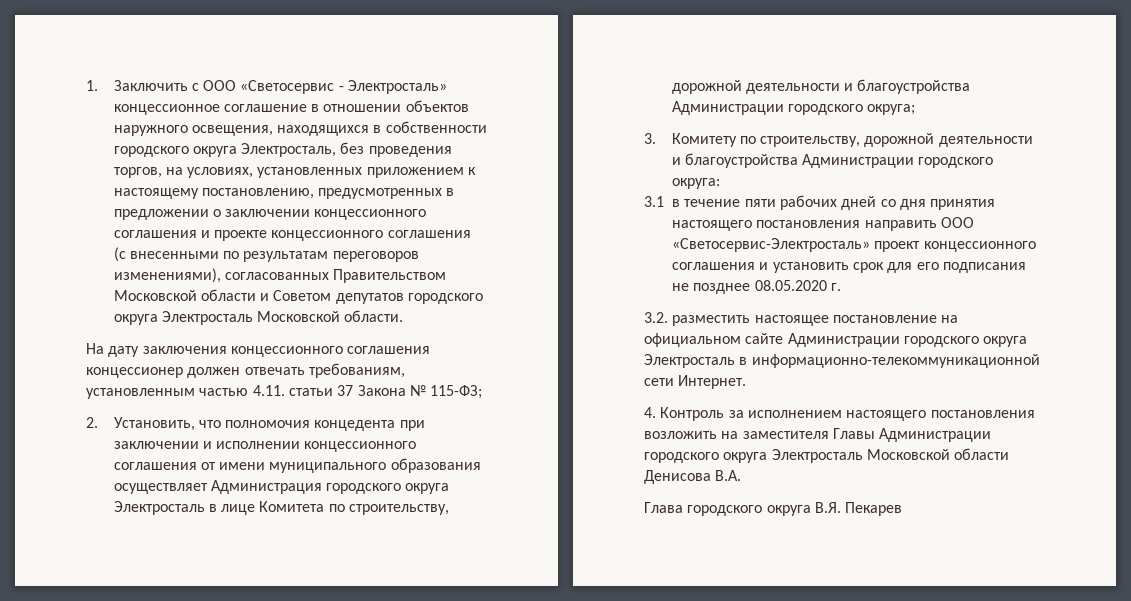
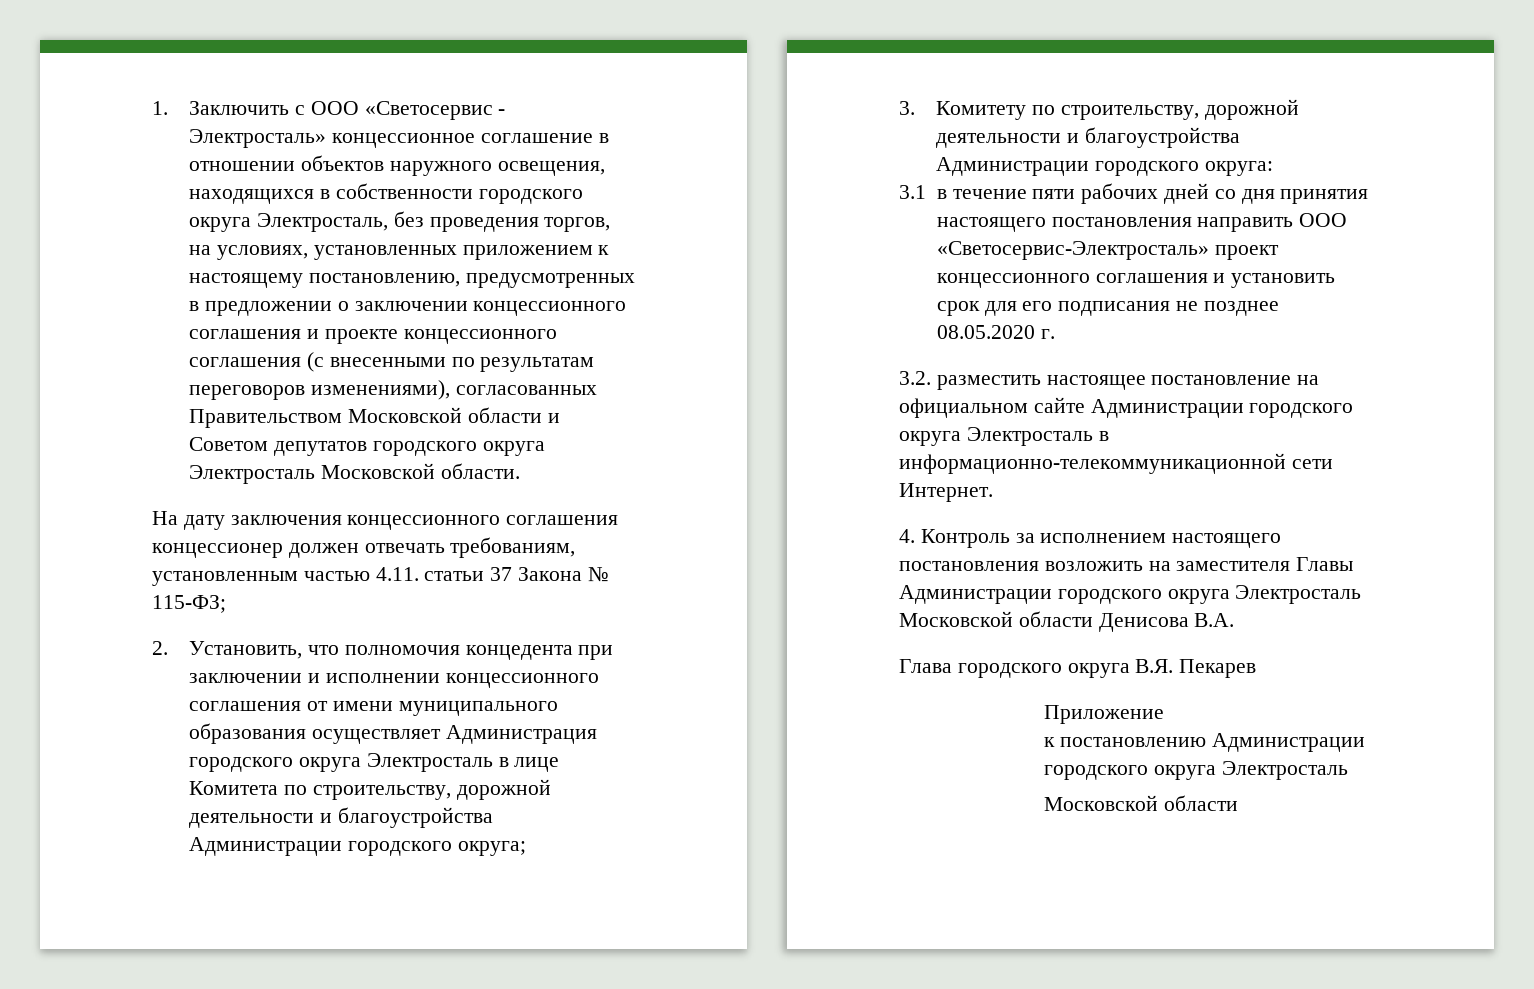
(903, 509) none -> [1043,705,1164,724] [1043,733,1365,752] [1043,761,1348,780] [1043,795,1238,811] // Приложение // к постановлению Администрации городского округа Электросталь // Московской области

